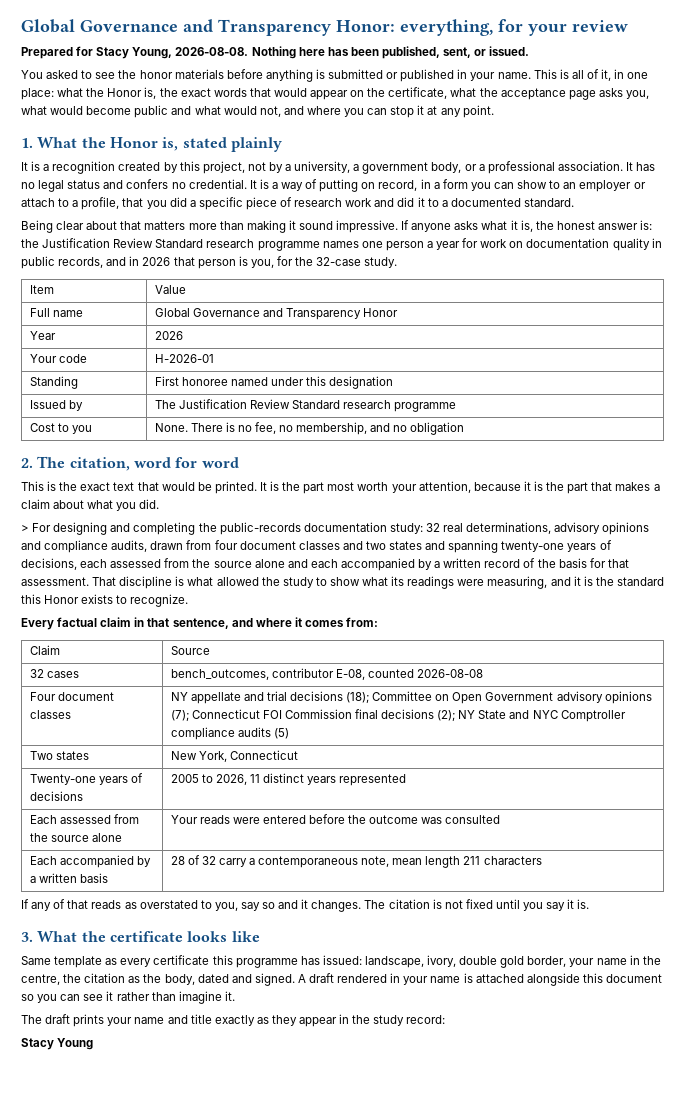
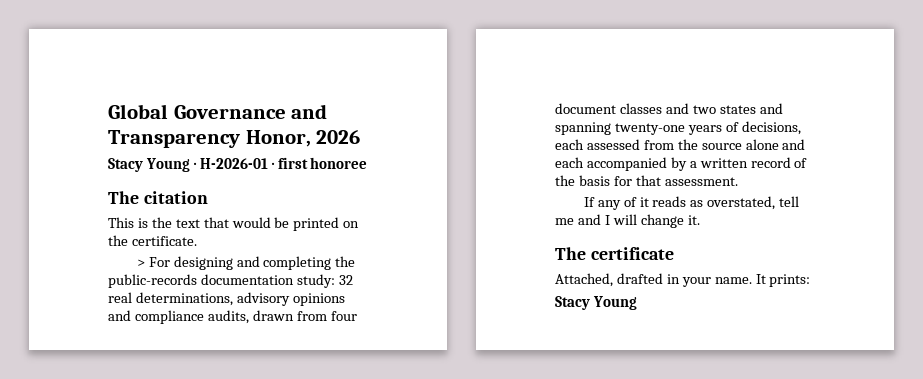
[21,19,628,36] [21,46,530,59] [21,69,649,82] [21,87,649,100] [21,105,494,118] [21,137,282,152] [21,161,656,174] [21,179,646,192] [21,197,574,210] [21,220,653,233] [21,238,662,251] [21,256,398,269] [29,285,54,294] [154,285,186,294] [29,308,83,317] [154,308,398,320] [29,331,56,340] [154,331,183,340] [29,354,87,363] [154,354,214,363] [29,376,78,389] [154,376,394,389] [29,400,83,411] [154,399,457,412] [29,423,92,434] [154,422,465,435] [21,456,239,471] Global Governance and Transparency Honor: everything, for your review // Prepared for Stacy Young, 2026-08-08. Nothing here has been published, sent, or issued. // You asked to see the honor materials before anything is submitted or published in your name. This is all of it, in one place: what the Honor is, the exact words that would appear on the certificate, what the acceptance page asks you, what would become public and what would not, and where you can stop it at any point. // 1. What the Honor is, stated plainly // It is a recognition created by this project, not by a university, a government body, or a professional association. It has no legal status and confers no credential. It is a way of putting on record, in a form you can show to an employer or attach to a profile, that you did a specific piece of research work and did it to a documented standard. // Being clear about that matters more than making it sound impressive. If anyone asks what it is, the honest answer is: the Justification Review Standard research programme names one person a year for work on documentation quality in public records, and in 2026 that person is you, for the 32-case study. // Item | Value // Full name | Global Governance and Transparency Honor // Year | 2026 // Your code | H-2026-01 // Standing | First honoree named under this designation // Issued by | The Justification Review Standard research programme // Cost to you | None. There is no fee, no membership, and no obligation // 2. The citation, word for word -> [108,104,328,119] [108,130,361,148] [108,157,368,172] [108,191,208,204] Global Governance and Transparency Honor, 2026 // Stacy Young · H-2026-01 · first honoree // The citation
[80,482,111,491] exact -> (172, 222) none
[214,481,660,494] [21,499,160,511] printed. It is the part most worth your attention, because it is the part that makes a claim about what you did. -> [293,217,360,231] [108,235,197,246] printed on the certificate.
[92,576,664,589] [21,594,189,607] [21,617,379,630] [29,645,60,655] [170,646,210,655] [29,669,79,678] [170,668,483,680] [29,692,114,701] [29,710,71,719] [170,691,652,704] [170,709,626,722] [170,727,289,740] [29,751,89,760] [170,750,298,762] [29,773,143,785] [29,791,83,801] [170,773,407,786] [29,814,139,824] [29,833,122,842] [170,814,501,824] [29,855,151,868] [29,873,108,883] [170,855,542,868] That discipline is what allowed the study to show what its readings were measuring, and it is the standard this Honor exists to recognize. // Every factual claim in that sentence, and where it comes from: // Claim | Source // 32 cases | bench_outcomes, contributor E-08, counted 2026-08-08 // Four document classes | NY appellate and trial decisions (18); Committee on Open Government advisory opinions (7); Connecticut FOI Commission final decisions (2); NY State and NYC Comptroller compliance audits (5) // Two states | New York, Connecticut // Twenty-one years of decisions | 2005 to 2026, 11 distinct years represented // Each assessed from the source alone | Your reads were entered before the outcome was consulted // Each accompanied by a written basis | 28 of 32 carry a contemporaneous note, mean length 211 characters -> (738, 181) none
[67,900,89,909] that -> [639,197,649,207] it
[139,899,590,912] [21,931,260,942] [21,955,661,968] [21,973,662,986] [21,991,235,1004] [21,1014,446,1027] overstated to you, say so and it changes. The citation is not fixed until you say it is. // 3. What the certificate looks like // Same template as every certificate this programme has issued: landscape, ivory, double gold border, your name in the centre, the citation as the body, dated and signed. A draft rendered in your name is attached alongside this document so you can see it rather than imagine it. // The draft prints your name and title exactly as they appear in the study record: -> [707,196,800,210] [555,214,700,228] [555,247,674,260] [555,273,811,287] overstated, tell me and I will change it. // The certificate // Attached, drafted in your name. It prints:

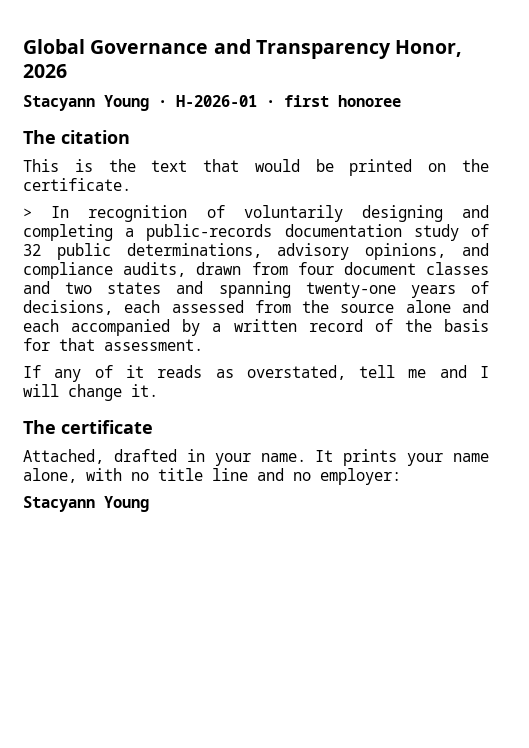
[108,158,143,172] Stacy -> [23,95,95,111] Stacyann
[148,257,170,267] For -> [51,205,343,222] In recognition of voluntarily
[335,256,356,267] the -> [125,228,135,237] a
[296,274,353,288] [108,292,132,303] study: 32 real -> [413,224,489,241] [23,243,111,260] study of 32 public
[292,293,345,306] opinions -> [365,243,447,260] opinions,
[769,274,811,287] [555,296,590,310] prints: // Stacy -> [343,449,489,466] [23,468,401,485] [23,496,95,512] prints your name alone, with no title line and no employer: // Stacyann

